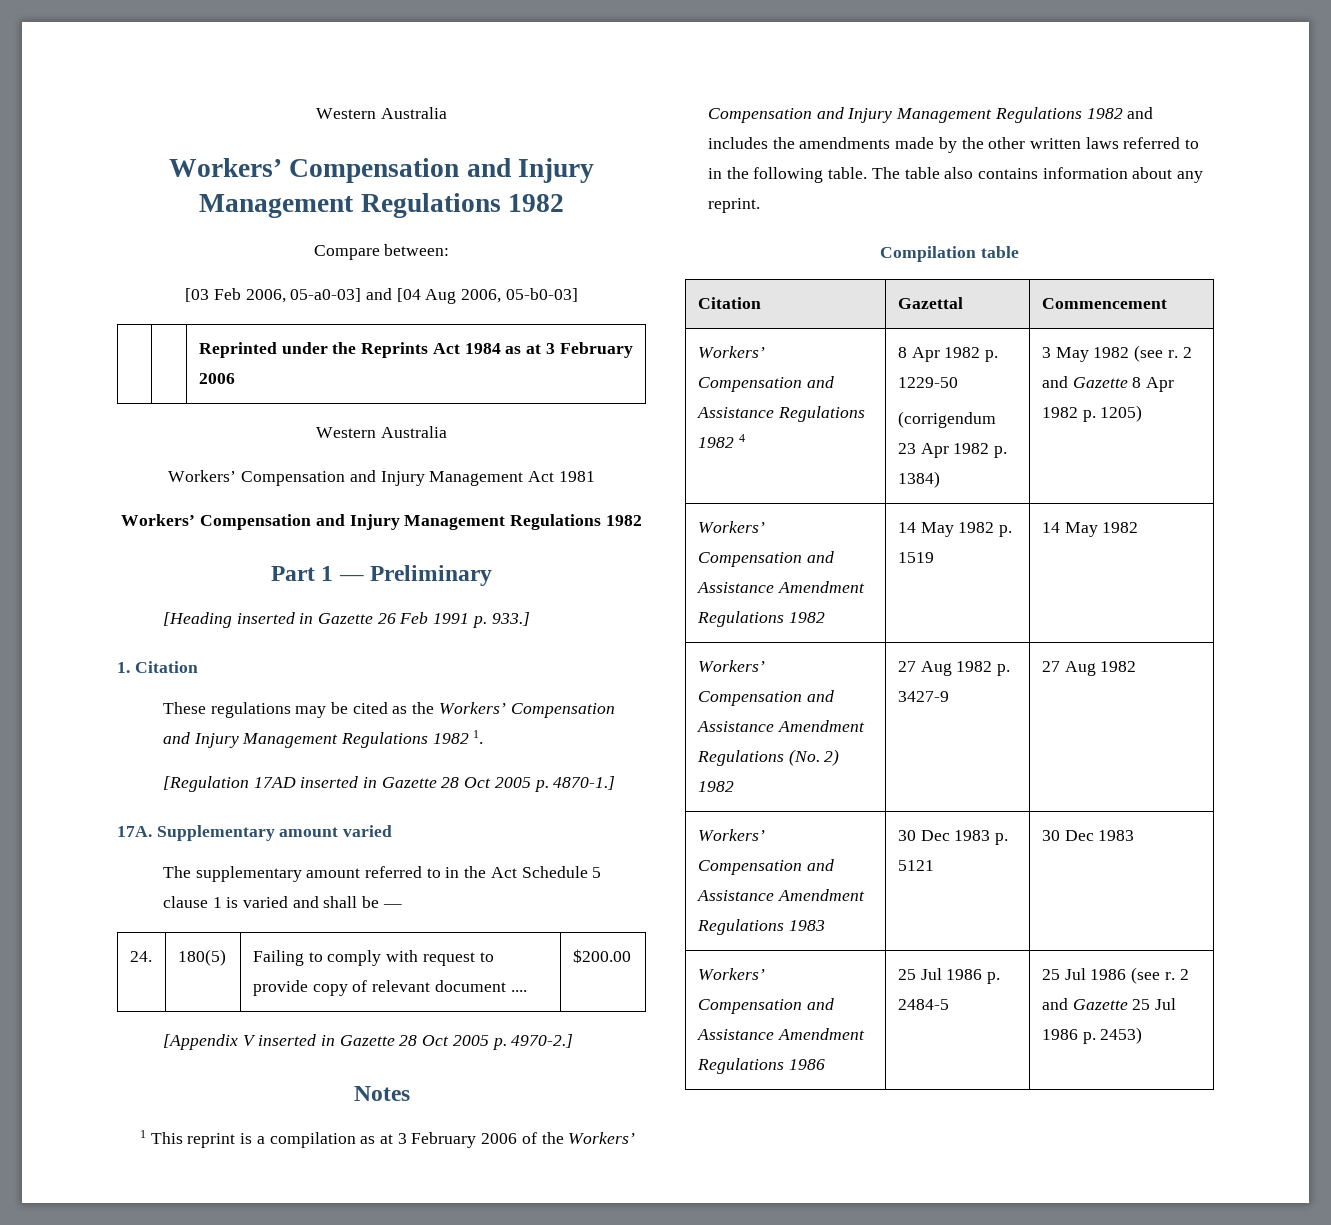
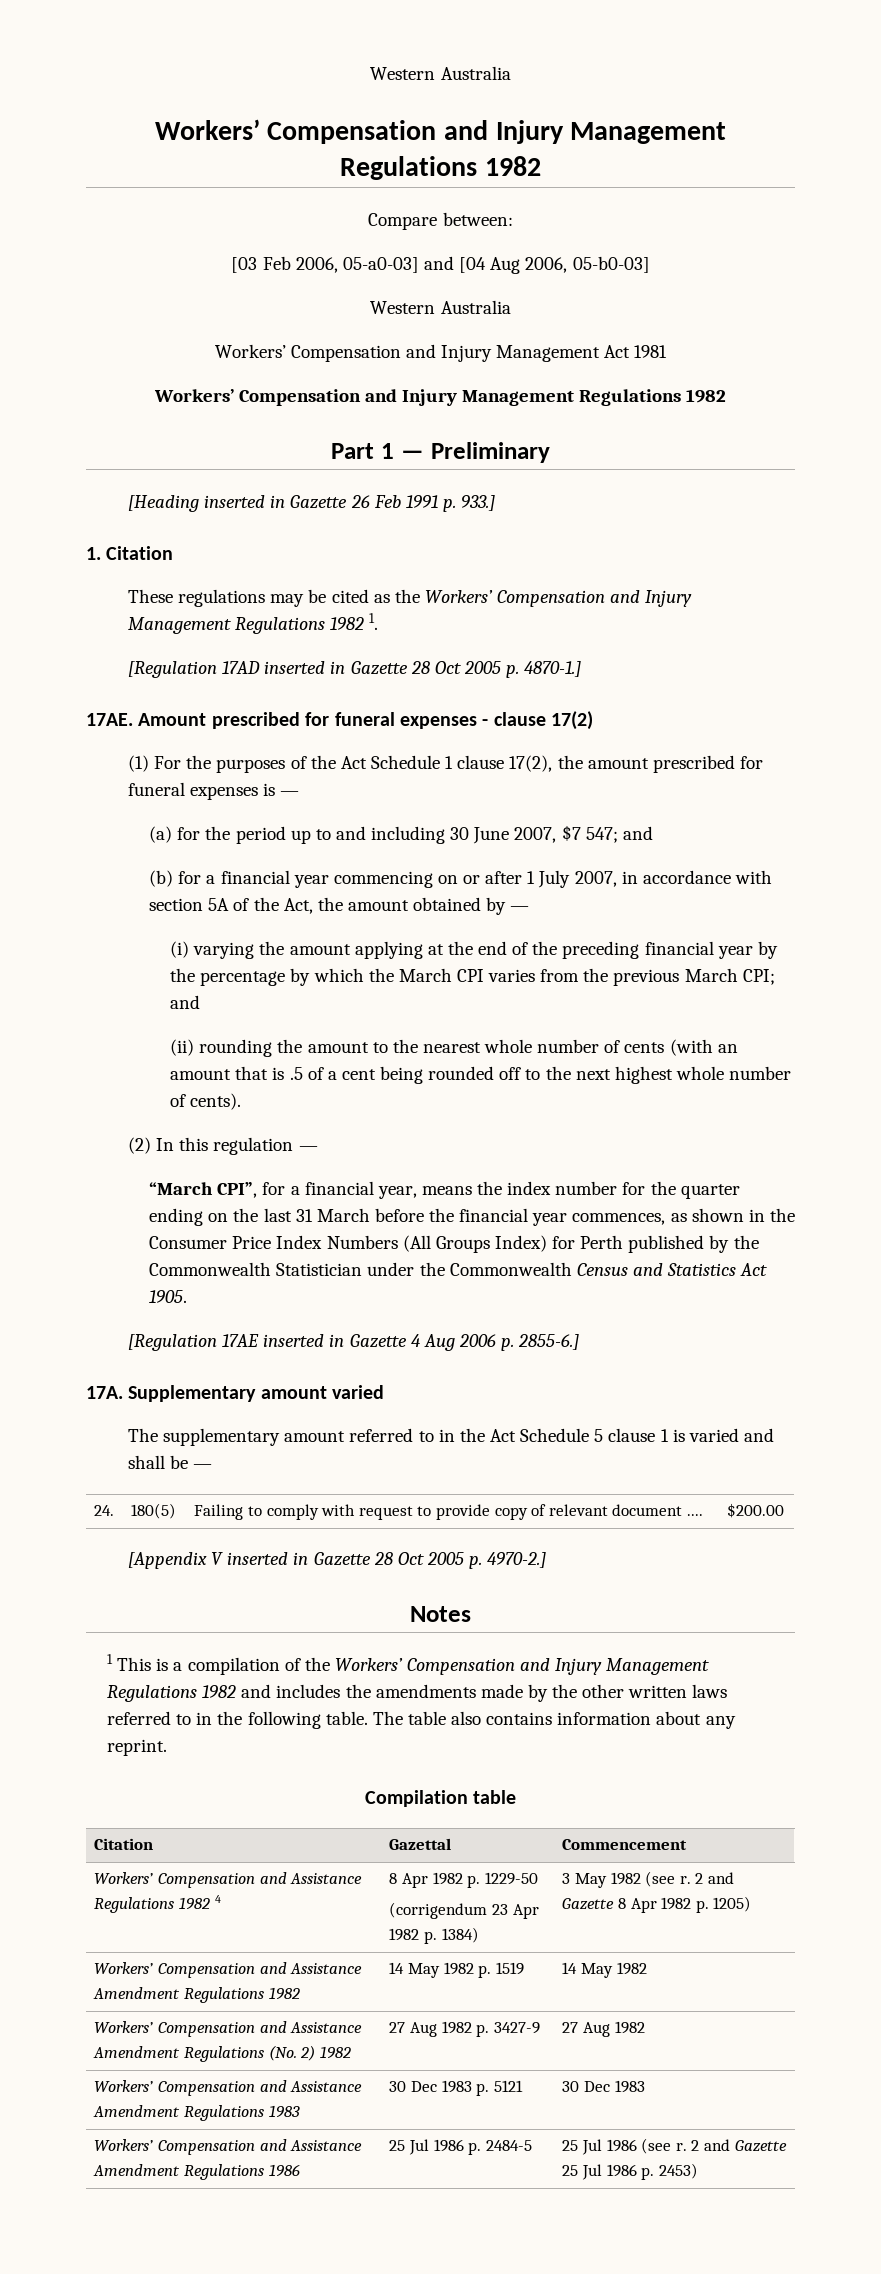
[198,342,633,358] [198,373,235,384] // | | Reprinted under the Reprints Act 1984 as at 3 February 2006 -> (650, 264) none
(616, 783) none -> [86,711,594,730] [128,755,763,773] [128,782,300,800] [149,825,653,844] [149,870,772,888] [149,897,530,915] [170,941,778,959] [170,968,775,986] [170,995,201,1009] [170,1039,738,1057] [170,1066,792,1084] [170,1093,242,1110] [128,1137,318,1155] [149,1181,740,1199] [149,1208,795,1226] [149,1235,759,1253] [149,1262,768,1276] [149,1290,188,1303] [128,1334,580,1351] // 17AE. Amount prescribed for funeral expenses - clause 17(2) // (1) For the purposes of the Act Schedule 1 clause 17(2), the amount prescribed for funeral expenses is — // (a) for the period up to and including 30 June 2007, $7 547; and // (b) for a financial year commencing on or after 1 July 2007, in accordance with section 5A of the Act, the amount obtained by — // (i) varying the amount applying at the end of the preceding financial year by the percentage by which the March CPI varies from the previous March CPI; and // (ii) rounding the amount to the nearest whole number of cents (with an amount that is .5 of a cent being rounded off to the next highest whole number of cents). // (2) In this regulation — // “March CPI”, for a financial year, means the index number for the quarter ending on the last 31 March before the financial year commences, as shown in the Consumer Price Index Numbers (All Groups Index) for Perth published by the Commonwealth Statistician under the Commonwealth Census and Statistics Act 1905. // [Regulation 17AE inserted in Gazette 4 Aug 2006 p. 2855-6.]
[187,1133,236,1148] reprint -> (152, 1664) none
[360,1132,518,1148] as at 3 February 2006 -> (280, 1666) none

